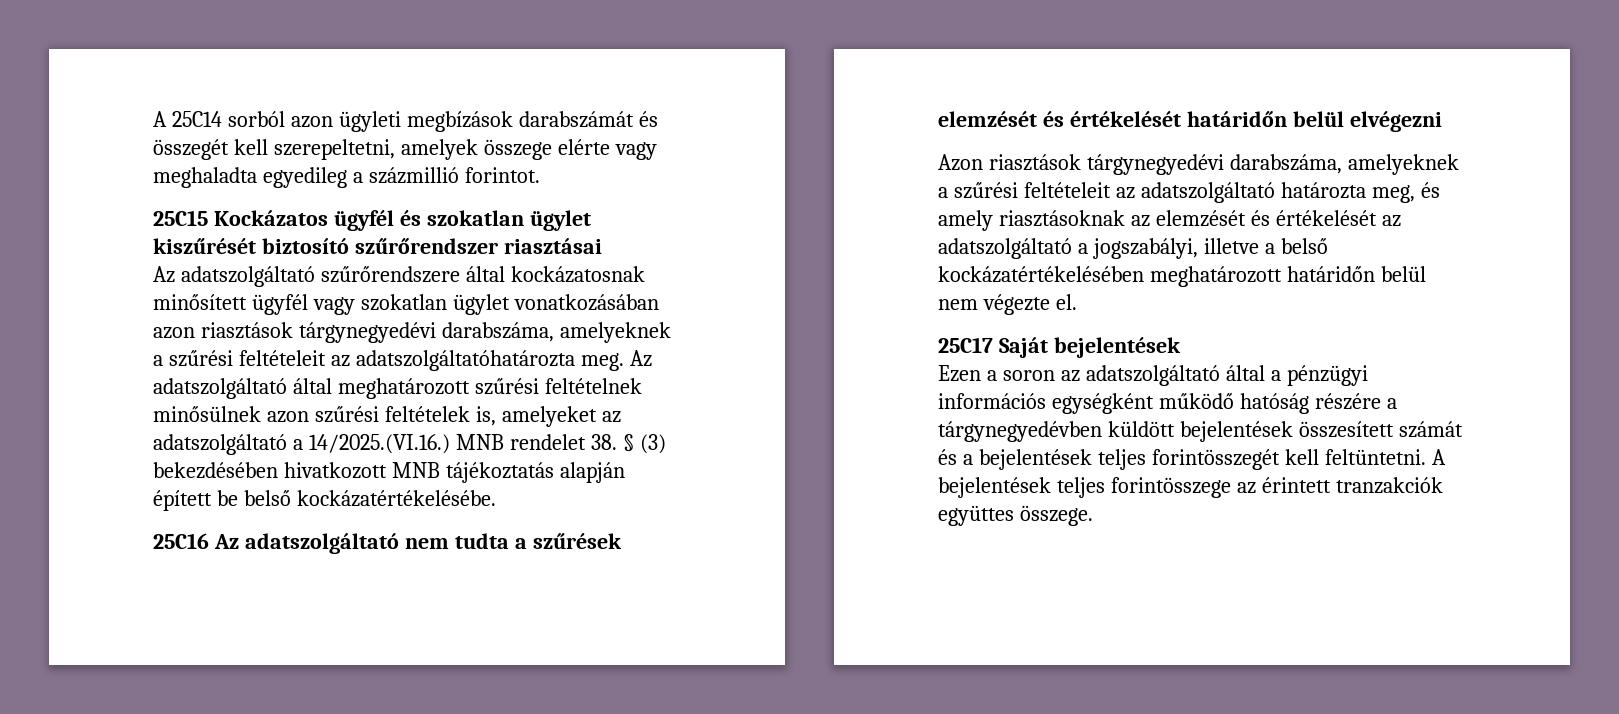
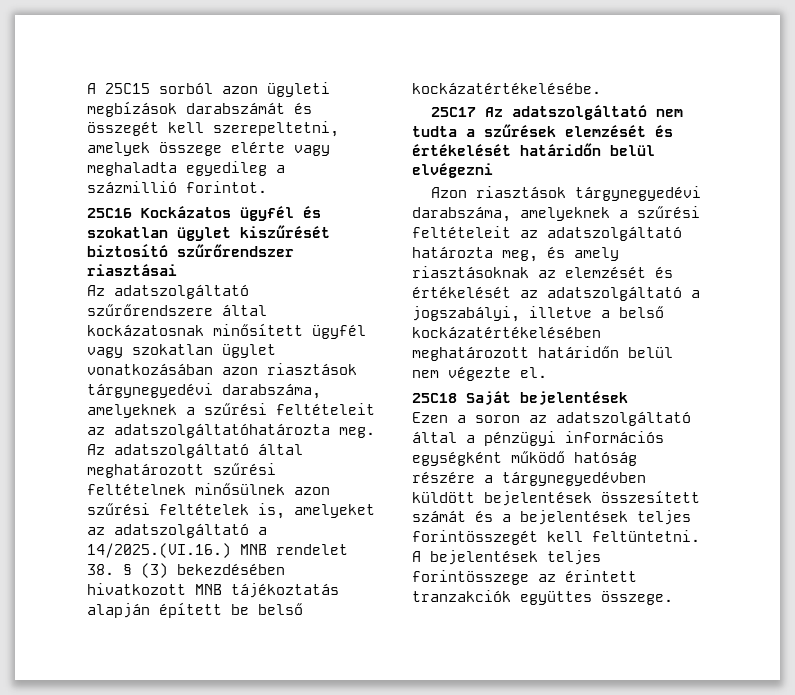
[153,111,222,127] A 25C14 -> [87,83,150,94] A 25C15
[153,210,208,226] 25C15 -> [87,208,132,218] 25C16
[153,533,209,549] 25C16 -> [431,107,477,117] 25C17
[938,337,993,353] 25C17 -> [412,393,457,403] 25C18

